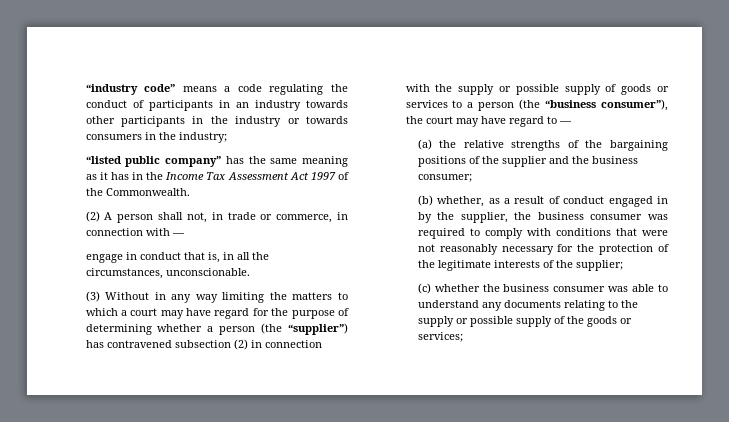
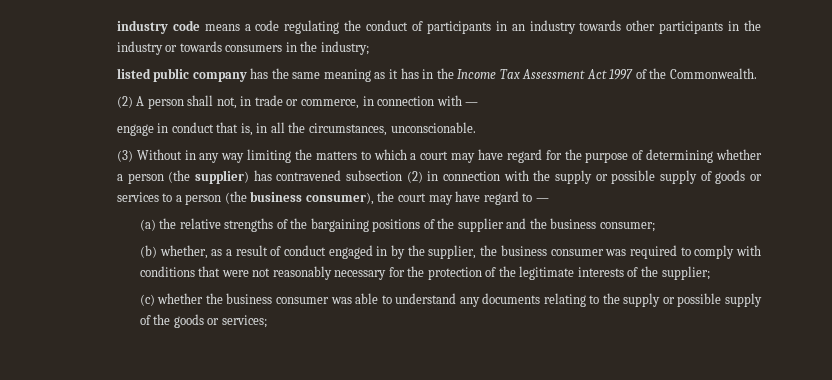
[85,84,176,95] “industry code” -> [116,20,200,34] industry code
[85,156,222,167] “listed public company” -> [116,68,247,82] listed public company
[288,323,349,335] “supplier”) -> [194,170,249,184] supplier)
[545,99,668,111] “business consumer”), -> [250,191,374,205] business consumer),

